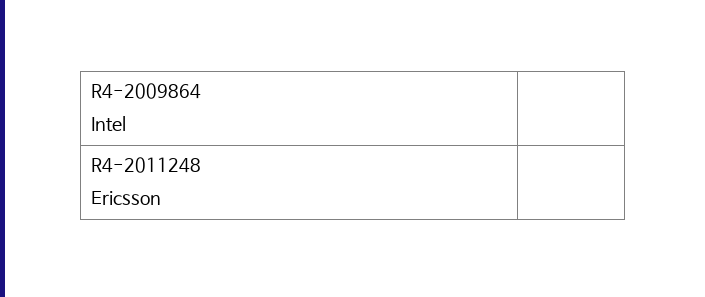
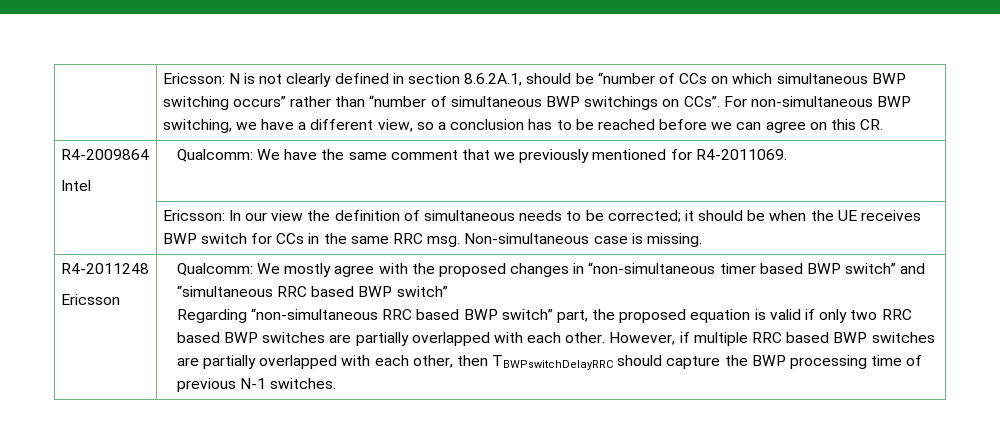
[91,83,202,99] [91,116,127,132] [91,157,202,173] [91,191,162,205] R4-2009864 // Intel | // R4-2011248 // Ericsson | -> [162,72,906,87] [162,95,912,110] [162,119,884,133] [60,149,149,160] [60,180,91,191] [176,149,787,163] [162,210,922,223] [162,233,702,247] [60,263,149,274] [60,294,120,305] [176,262,926,277] [176,285,448,297] [176,308,912,323] [176,332,935,346] [176,355,923,370] [176,378,337,392] | Ericsson: N is not clearly defined in section 8.6.2A.1, should be “number of CCs on which simultaneous BWP switching occurs” rather than “number of simultaneous BWP switchings on CCs”. For non-simultaneous BWP switching, we have a different view, so a conclusion has to be reached before we can agree on this CR. // R4-2009864 // Intel | Qualcomm: We have the same comment that we previously mentioned for R4-2011069. // | Ericsson: In our view the definition of simultaneous needs to be corrected; it should be when the UE receives BWP switch for CCs in the same RRC msg. Non-simultaneous case is missing. // R4-2011248 // Ericsson | Qualcomm: We mostly agree with the proposed changes in “non-simultaneous timer based BWP switch” and “simultaneous RRC based BWP switch” // Regarding “non-simultaneous RRC based BWP switch” part, the proposed equation is valid if only two RRC based BWP switches are partially overlapped with each other. However, if multiple RRC based BWP switches are partially overlapped with each other, then TBWPswitchDelayRRC should capture the BWP processing time of previous N-1 switches.

